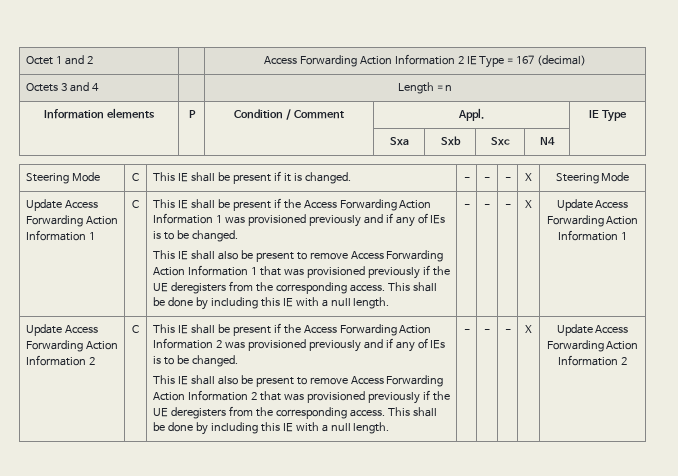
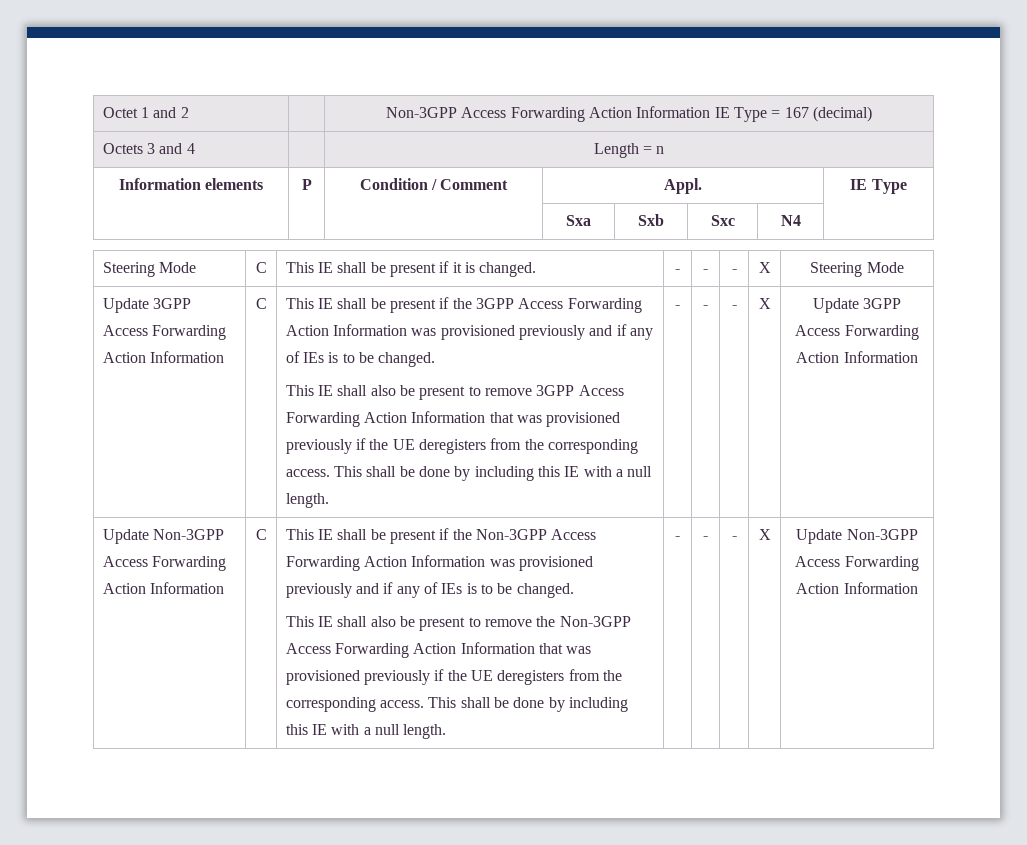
[263,54,464,67] Access Forwarding Action Information 2 -> [386,106,711,122] Non-3GPP Access Forwarding Action Information
[64,200,98,208] [25,215,118,227] [25,230,95,241] [132,200,139,208] [152,198,432,211] [152,213,222,224] Access Forwarding Action Information 1 | C | This IE shall be present if the Access Forwarding Action Information 1 -> [153,298,192,309] [102,325,227,340] [102,351,225,363] [255,298,267,309] [285,297,642,313] [285,324,408,336] 3GPP Access Forwarding Action Information | C | This IE shall be present if the 3GPP Access Forwarding Action Information
[350,250,444,262] [152,265,257,276] Access Forwarding Action Information 1 -> [536,385,624,396] [285,411,486,427] 3GPP Access Forwarding Action Information
[595,200,629,208] [546,215,639,227] [558,230,627,241] [25,324,98,336] [25,340,118,352] [25,355,95,366] [132,325,139,333] [152,323,432,336] [152,338,222,349] Access Forwarding Action Information 1 // Update Access Forwarding Action Information 2 | C | This IE shall be present if the Access Forwarding Action Information 2 -> [863,298,902,309] [795,325,919,340] [796,351,918,363] [102,529,225,544] [102,556,227,571] [102,582,225,594] [255,529,267,540] [285,528,597,544] [285,555,486,571] 3GPP Access Forwarding Action Information // Update Non-3GPP Access Forwarding Action Information | C | This IE shall be present if the Non-3GPP Access Forwarding Action Information
[350,375,444,387] [152,390,257,401] Access Forwarding Action Information 2 -> [536,616,631,627] [285,642,535,658] the Non-3GPP Access Forwarding Action Information
[595,325,629,333] [546,340,639,352] [558,355,627,366] Access Forwarding Action Information 2 -> [846,529,918,540] [795,556,919,571] [796,582,918,594] Non-3GPP Access Forwarding Action Information

